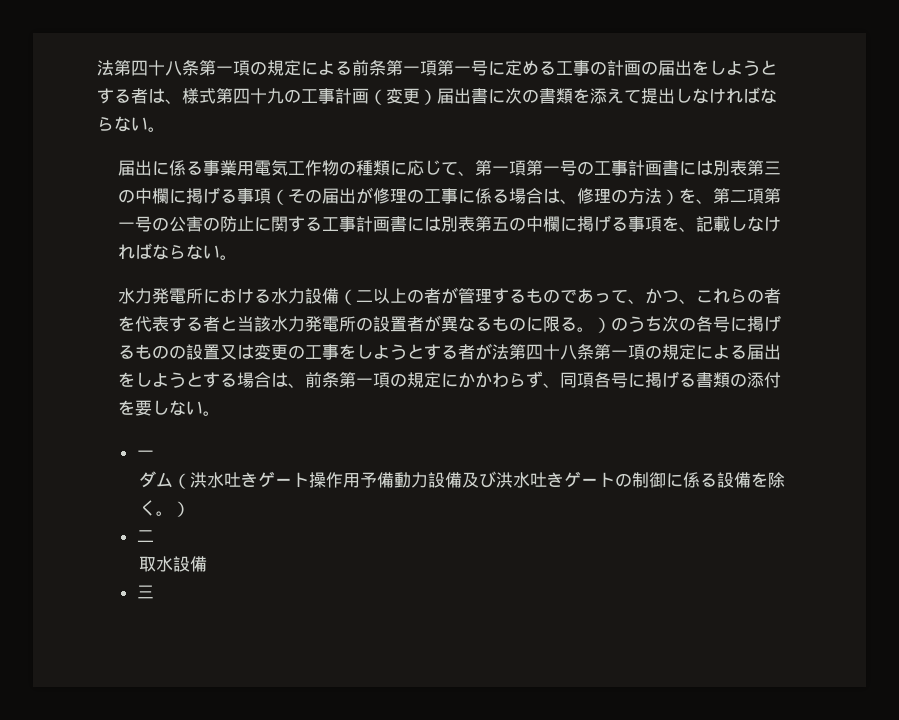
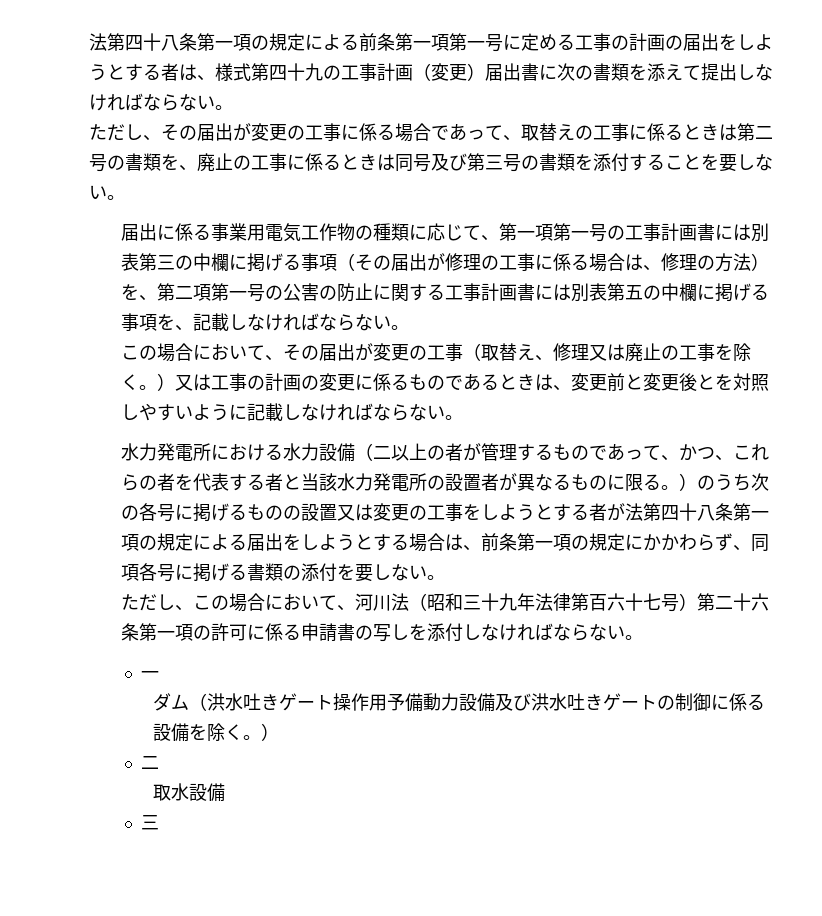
(165, 129) none -> [89,123,773,142] [89,153,773,172] [89,185,125,200] // ただし、その届出が変更の工事に係る場合であって、取替えの工事に係るときは第二号の書類を、廃止の工事に係るときは同号及び第三号の書類を添付することを要しない。
(237, 257) none -> [121,343,752,362] [121,373,770,391] [121,403,464,421] // この場合において、その届出が変更の工事（取替え、修理又は廃止の工事を除く。）又は工事の計画の変更に係るものであるときは、変更前と変更後とを対照しやすいように記載しなければならない。
(220, 413) none -> [121,593,770,612] [121,623,644,642] // ただし、この場合において、河川法（昭和三十九年法律第百六十七号）第二十六条第一項の許可に係る申請書の写しを添付しなければならない。

